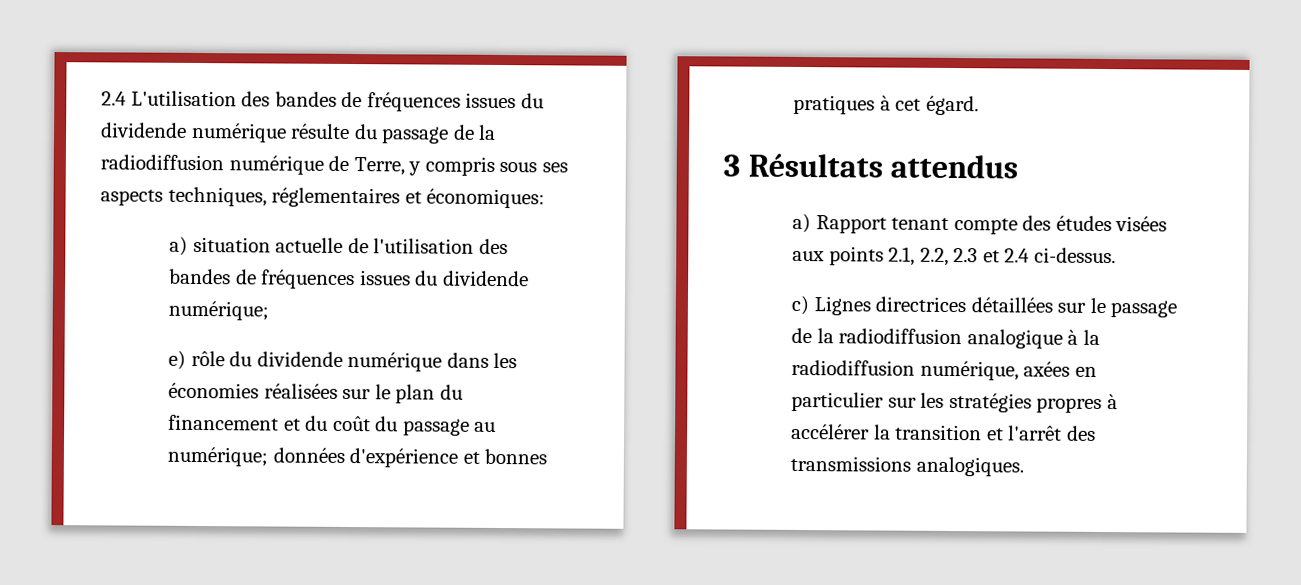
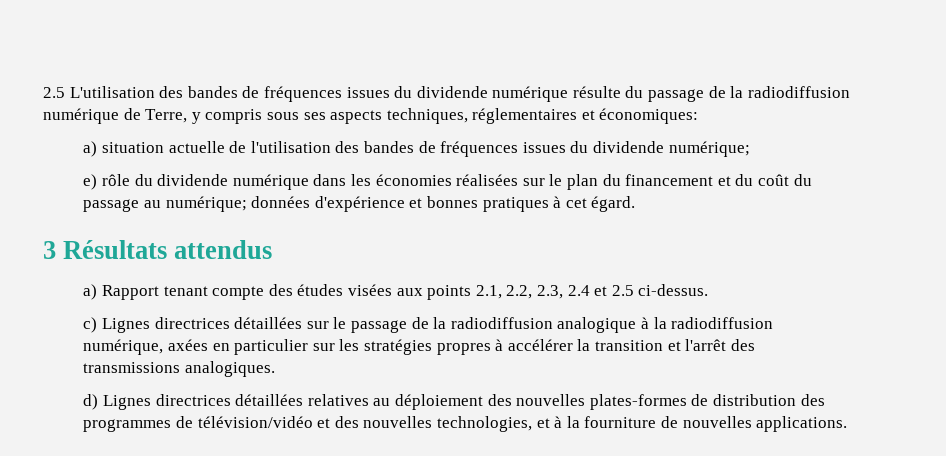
[101,91,127,106] 2.4 -> [43,87,65,98] 2.5
[953,248,1031,263] 2.3 et 2.4 -> [536,285,634,299] 2.3, 2.4 et 2.5
(1024, 466) none -> [83,394,825,410] [83,416,848,432] // d) Lignes directrices détaillées relatives au déploiement des nouvelles plates-formes de distribution des programmes de télévision/vidéo et des nouvelles technologies, et à la fourniture de nouvelles applications.

